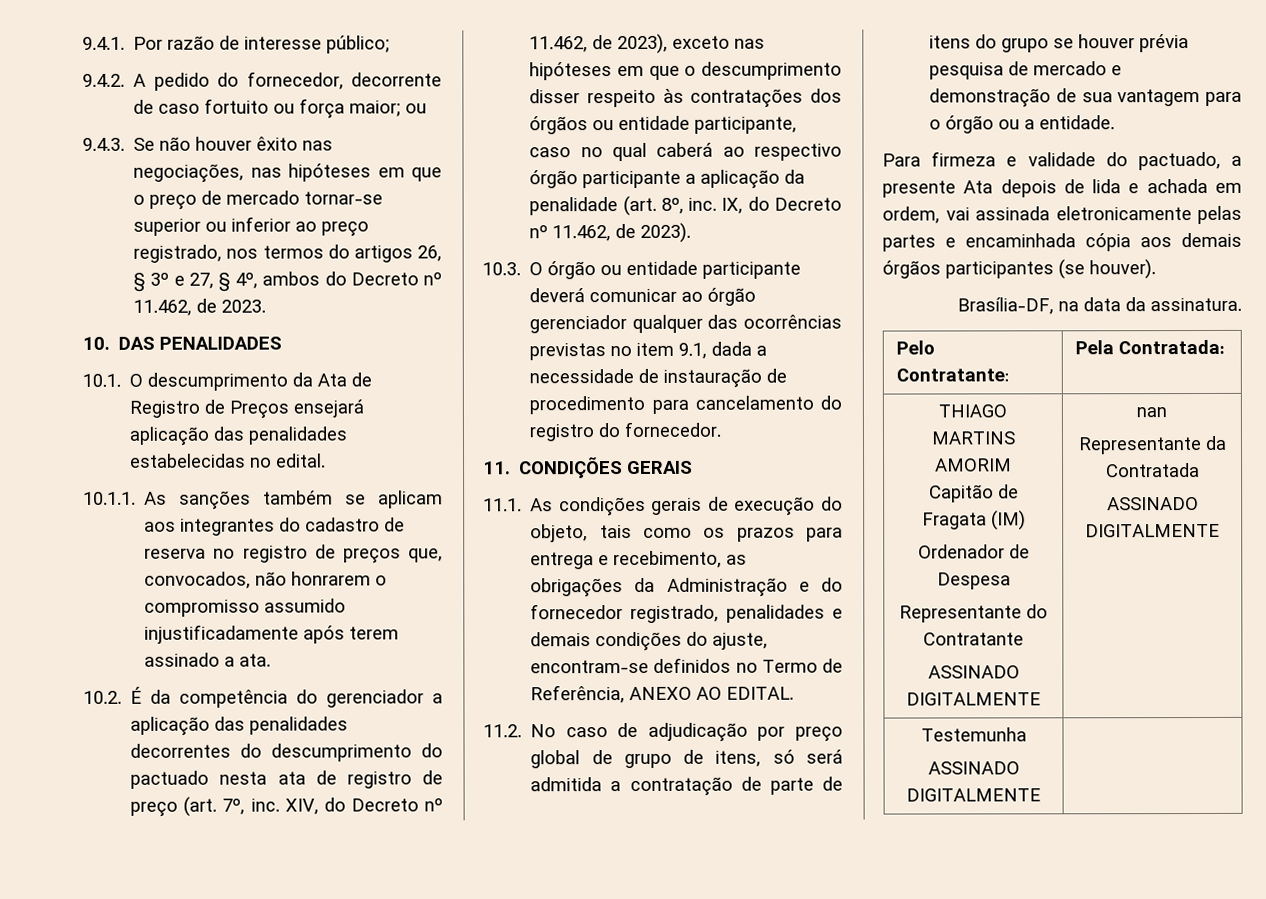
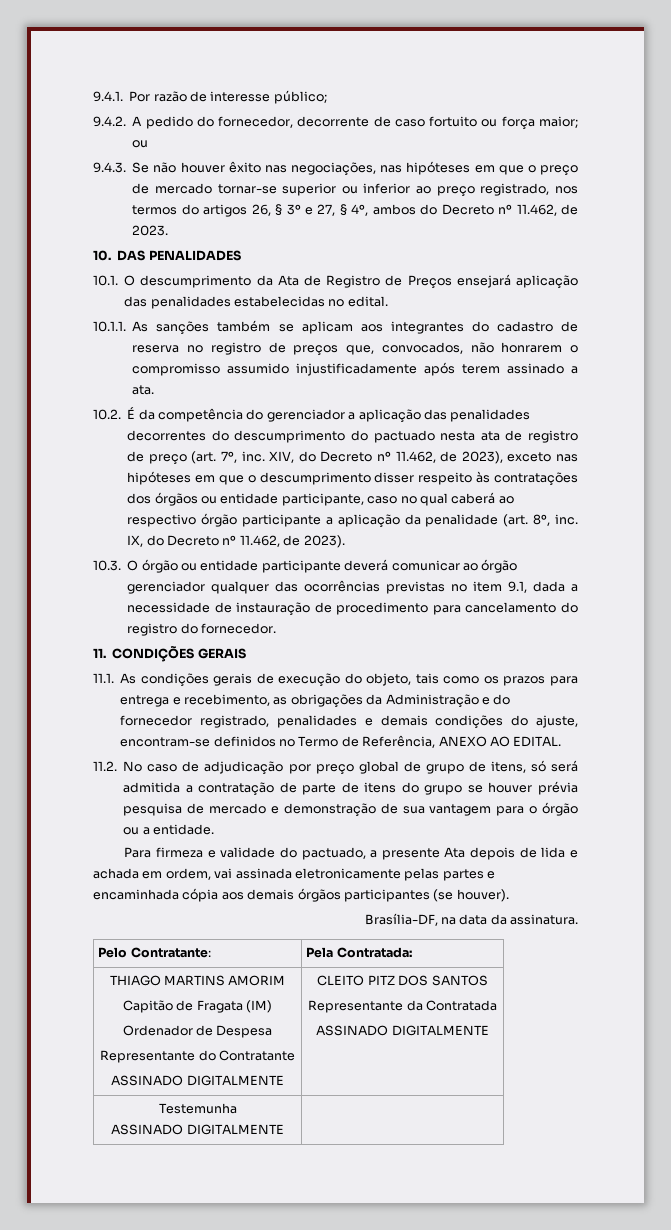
[1136,407,1167,418] nan -> [317,975,488,986] CLEITO PITZ DOS SANTOS

